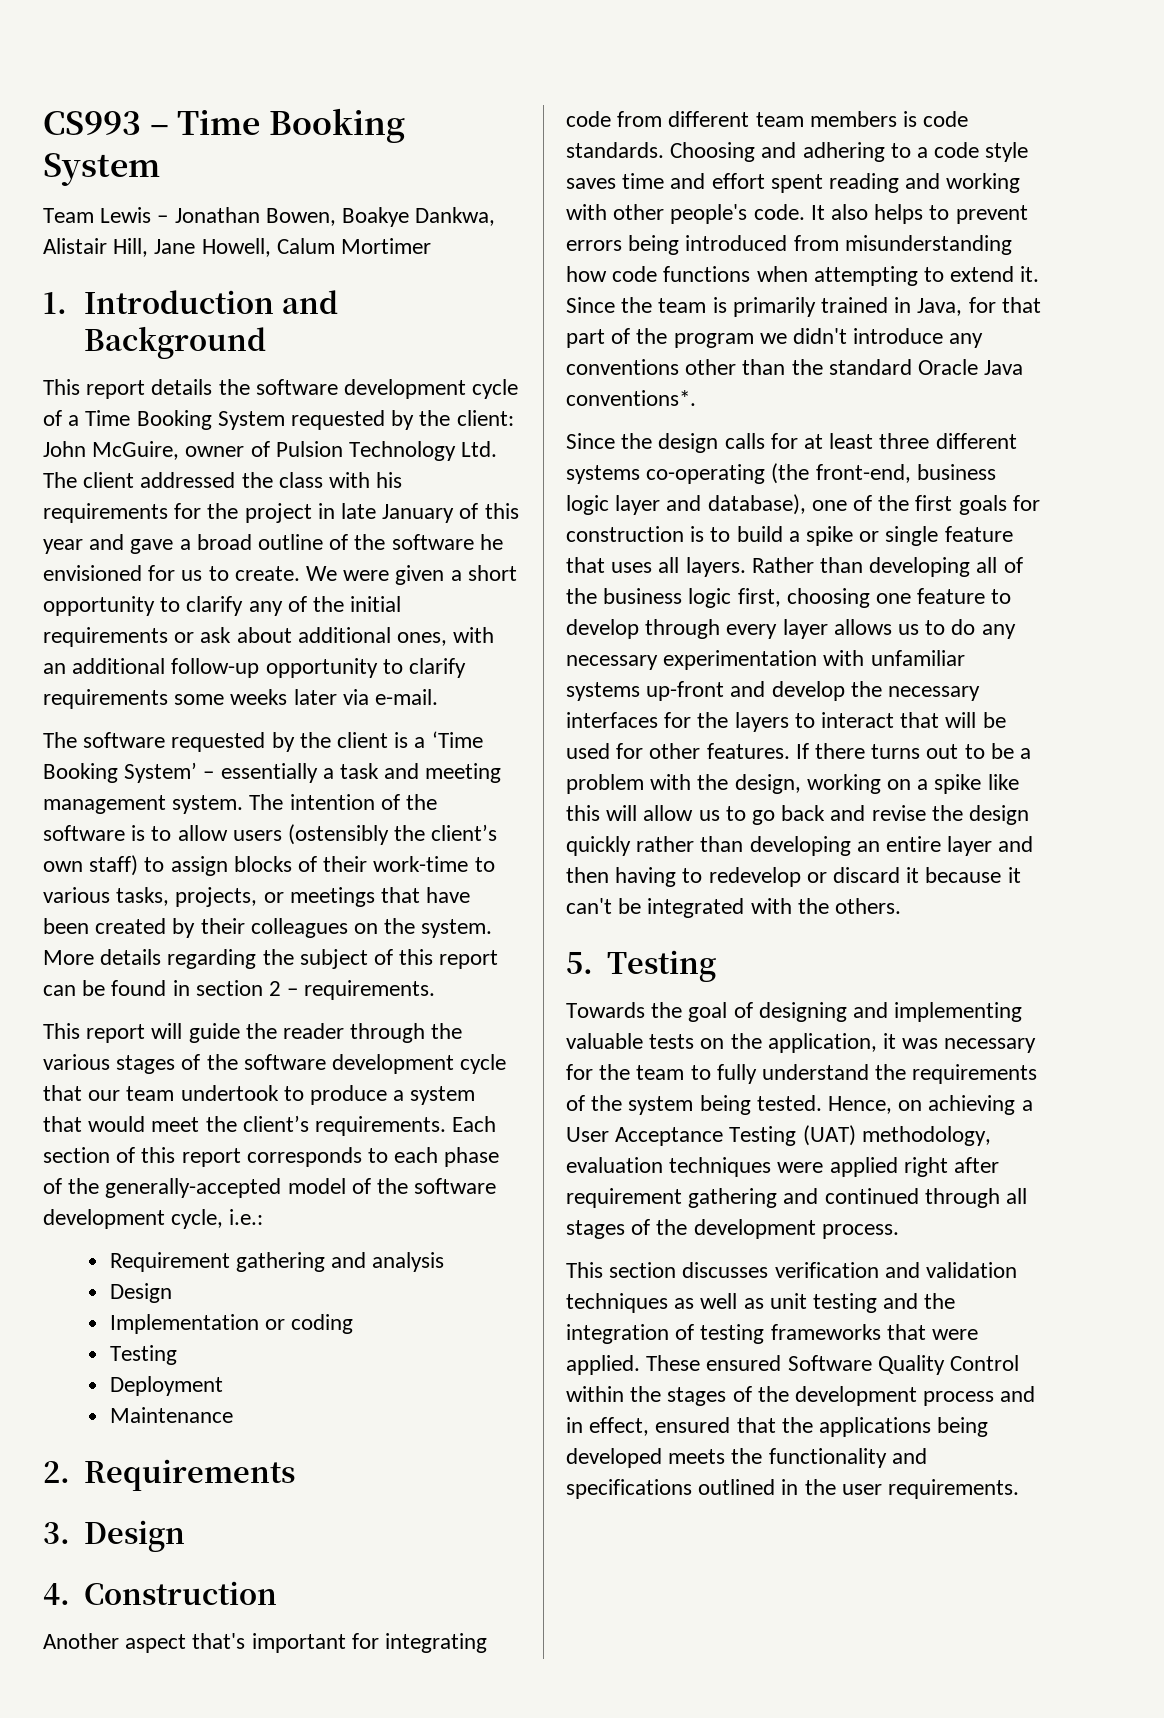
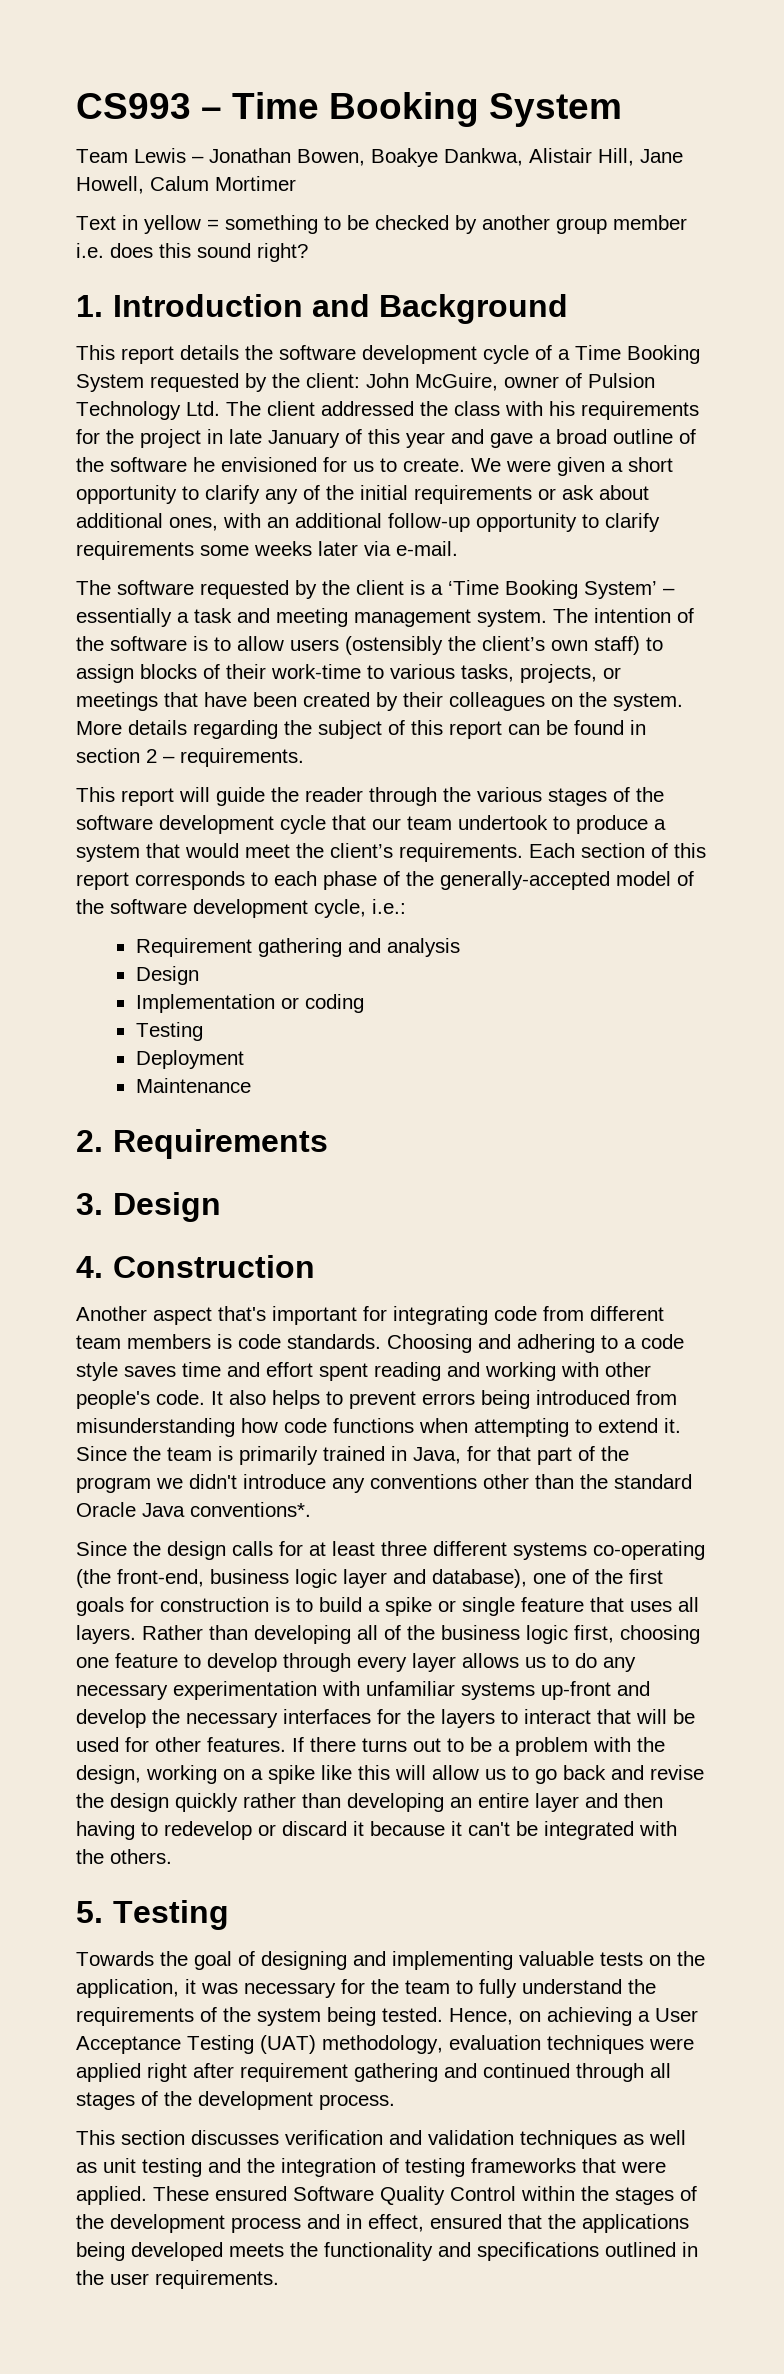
(432, 246) none -> [76,215,687,234] [76,243,308,262] // Text in yellow = something to be checked by another group member i.e. does this sound right?

